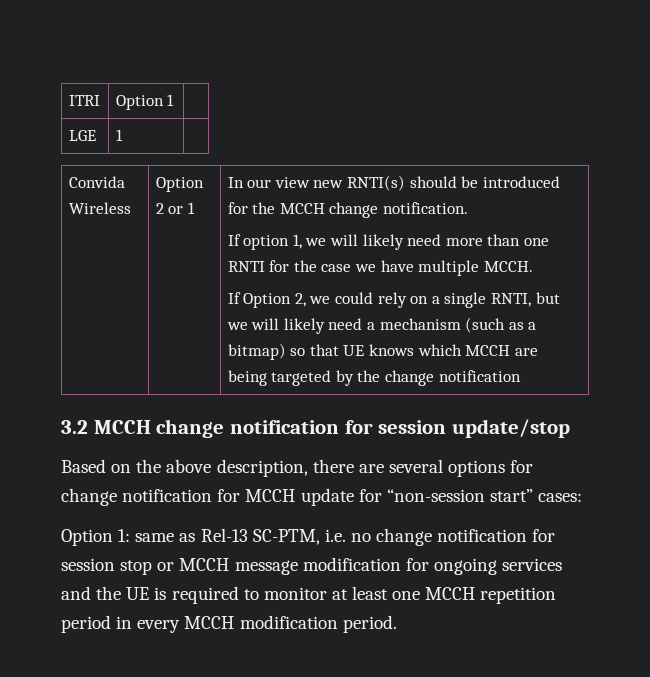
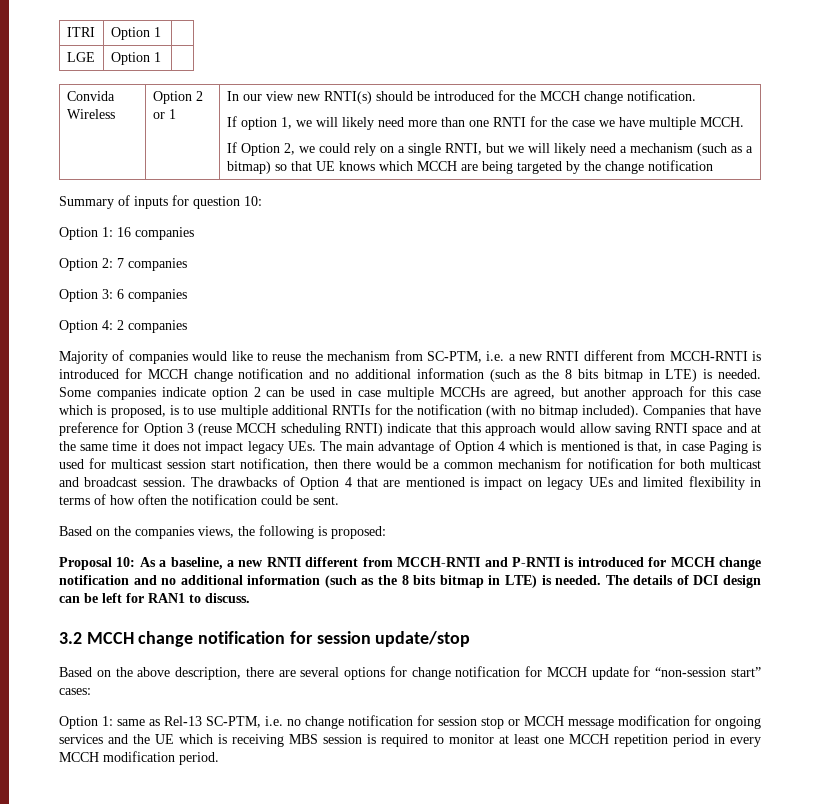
(96, 135) none -> [110,52,150,65] Option
(521, 376) none -> [59,195,262,209] [59,227,194,240] [59,258,187,271] [59,289,187,302] [59,320,187,333] [59,350,762,364] [59,368,762,382] [59,386,762,400] [59,404,762,418] [59,422,762,436] [59,440,762,454] [59,458,762,471] [59,476,761,490] [59,494,339,505] [59,525,386,539] [59,557,761,570] [59,575,761,588] [59,593,250,603] // Summary of inputs for question 10: // Option 1: 16 companies // Option 2: 7 companies // Option 3: 6 companies // Option 4: 2 companies // Majority of companies would like to reuse the mechanism from SC-PTM, i.e. a new RNTI different from MCCH-RNTI is introduced for MCCH change notification and no additional information (such as the 8 bits bitmap in LTE) is needed. Some companies indicate option 2 can be used in case multiple MCCHs are agreed, but another approach for this case which is proposed, is to use multiple additional RNTIs for the notification (with no bitmap included). Companies that have preference for Option 3 (reuse MCCH scheduling RNTI) indicate that this approach would allow saving RNTI space and at the same time it does not impact legacy UEs. The main advantage of Option 4 which is mentioned is that, in case Paging is used for multicast session start notification, then there would be a common mechanism for notification for both multicast and broadcast session. The drawbacks of Option 4 that are mentioned is impact on legacy UEs and limited flexibility in terms of how often the notification could be sent. // Based on the companies views, the following is proposed: // Proposal 10: As a baseline, a new RNTI different from MCCH-RNTI and P-RNTI is introduced for MCCH change notification and no additional information (such as the 8 bits bitmap in LTE) is needed. The details of DCI design can be left for RAN1 to discuss.
(150, 593) none -> [179,734,362,747] which is receiving MBS session

